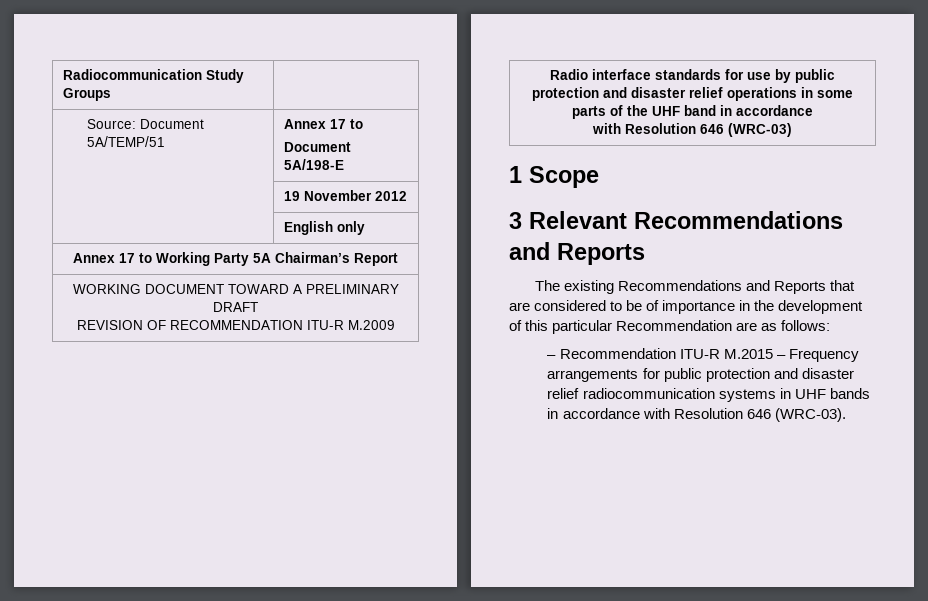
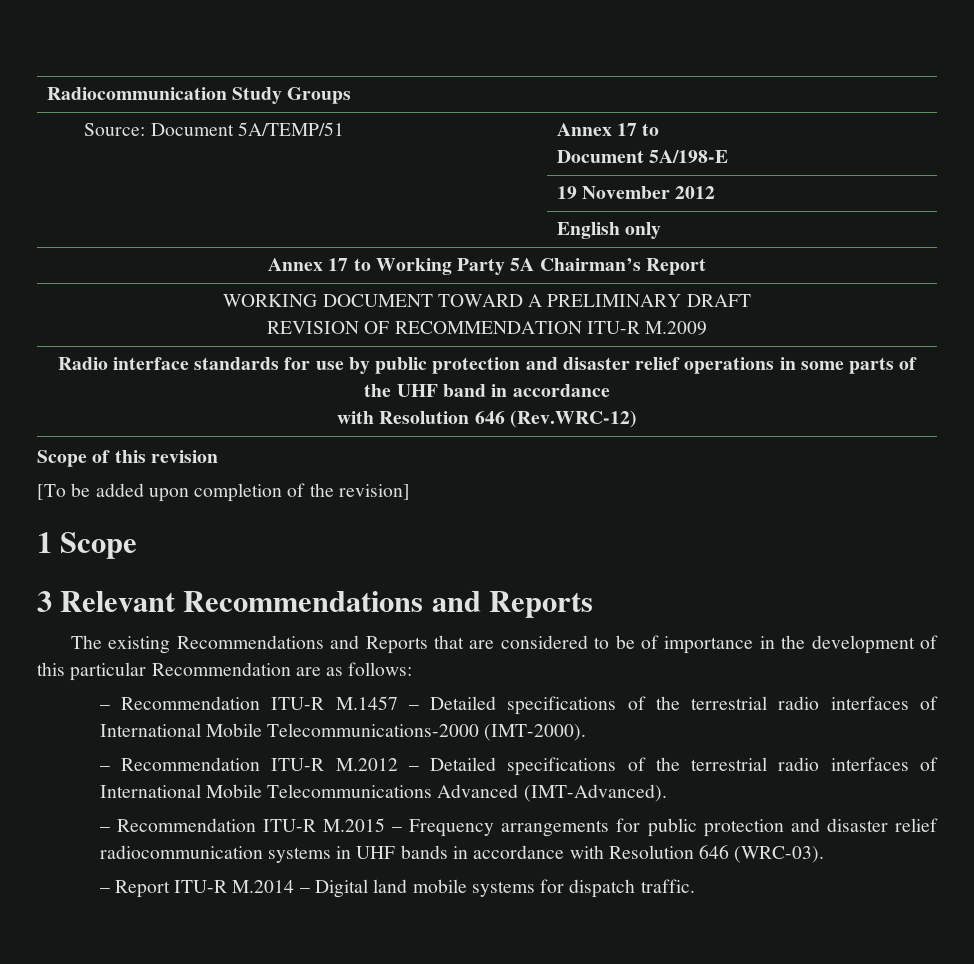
[728,123,792,137] (WRC-03) -> [509,410,637,428] [37,450,218,467] [37,483,410,502] (Rev.WRC-12) // Scope of this revision // [To be added upon completion of the revision]
(831, 325) none -> [99,696,939,715] [99,723,587,741] [99,757,939,776] [99,784,667,802] // – Recommendation ITU-R M.1457 – Detailed specifications of the terrestrial radio interfaces of International Mobile Telecommunications-2000 (IMT-2000). // – Recommendation ITU-R M.2012 – Detailed specifications of the terrestrial radio interfaces of International Mobile Telecommunications Advanced (IMT-Advanced).
(846, 415) none -> [99,879,695,898] // – Report ITU-R M.2014 – Digital land mobile systems for dispatch traffic.

